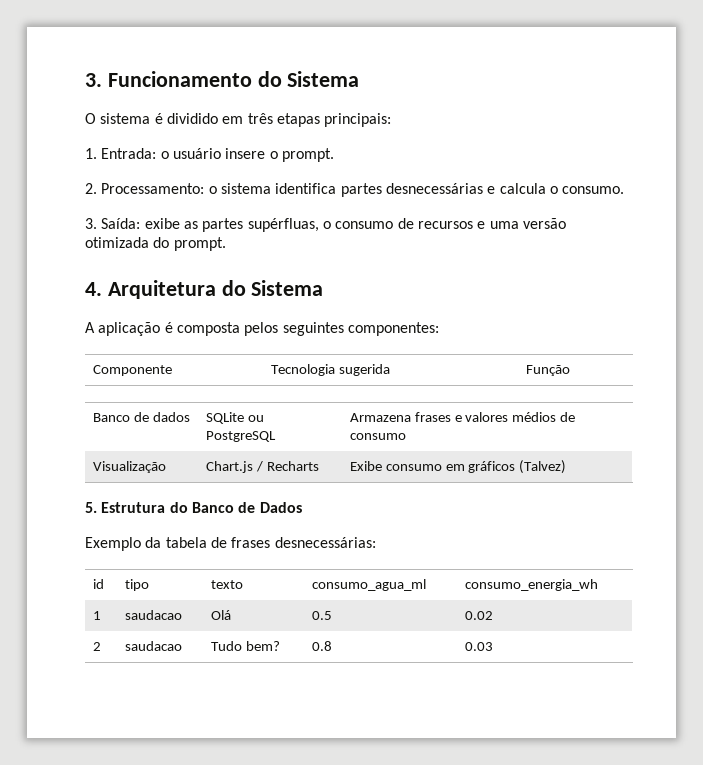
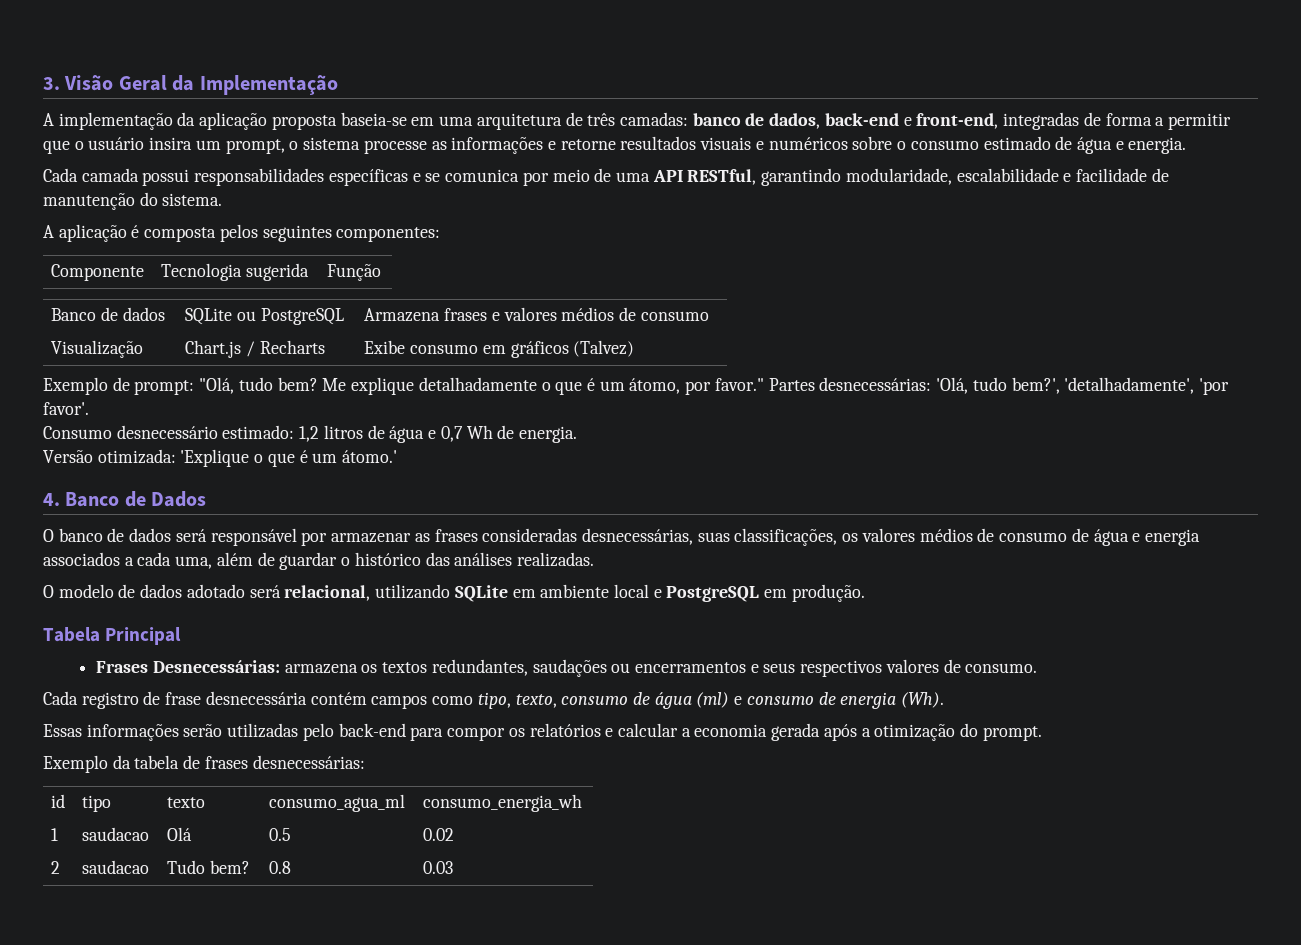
[85,71,360,87] [85,113,392,127] [85,148,334,162] [85,183,625,197] [85,218,566,232] [85,237,226,251] [85,280,324,299] 3. Funcionamento do Sistema // O sistema é dividido em três etapas principais: // 1. Entrada: o usuário insere o prompt. // 2. Processamento: o sistema identifica partes desnecessárias e calcula o consumo. // 3. Saída: exibe as partes supérfluas, o consumo de recursos e uma versão otimizada do prompt. // 4. Arquitetura do Sistema -> [43,75,338,95] [43,112,1231,130] [43,136,1187,154] [43,168,1169,186] [43,192,223,210] 3. Visão Geral da Implementação // A implementação da aplicação proposta baseia-se em uma arquitetura de três camadas: banco de dados, back-end e front-end, integradas de forma a permitir que o usuário insira um prompt, o sistema processe as informações e retorne resultados visuais e numéricos sobre o consumo estimado de água e energia. // Cada camada possui responsabilidades específicas e se comunica por meio de uma API RESTful, garantindo modularidade, escalabilidade e facilidade de manutenção do sistema.
[85,502,302,513] 5. Estrutura do Banco de Dados -> [43,377,1229,395] [43,402,89,415] [43,425,577,443] [43,449,398,467] [43,491,207,507] [43,528,1200,546] [43,552,594,570] [43,584,865,602] [43,627,182,645] [96,659,1038,677] [43,691,945,709] [43,723,1042,741] Exemplo de prompt: "Olá, tudo bem? Me explique detalhadamente o que é um átomo, por favor." Partes desnecessárias: 'Olá, tudo bem?', 'detalhadamente', 'por favor'. // Consumo desnecessário estimado: 1,2 litros de água e 0,7 Wh de energia. // Versão otimizada: 'Explique o que é um átomo.' // 4. Banco de Dados // O banco de dados será responsável por armazenar as frases consideradas desnecessárias, suas classificações, os valores médios de consumo de água e energia associados a cada uma, além de guardar o histórico das análises realizadas. // O modelo de dados adotado será relacional, utilizando SQLite em ambiente local e PostgreSQL em produção. // Tabela Principal // Frases Desnecessárias: armazena os textos redundantes, saudações ou encerramentos e seus respectivos valores de consumo. // Cada registro de frase desnecessária contém campos como tipo, texto, consumo de água (ml) e consumo de energia (Wh). // Essas informações serão utilizadas pelo back-end para compor os relatórios e calcular a economia gerada após a otimização do prompt.

